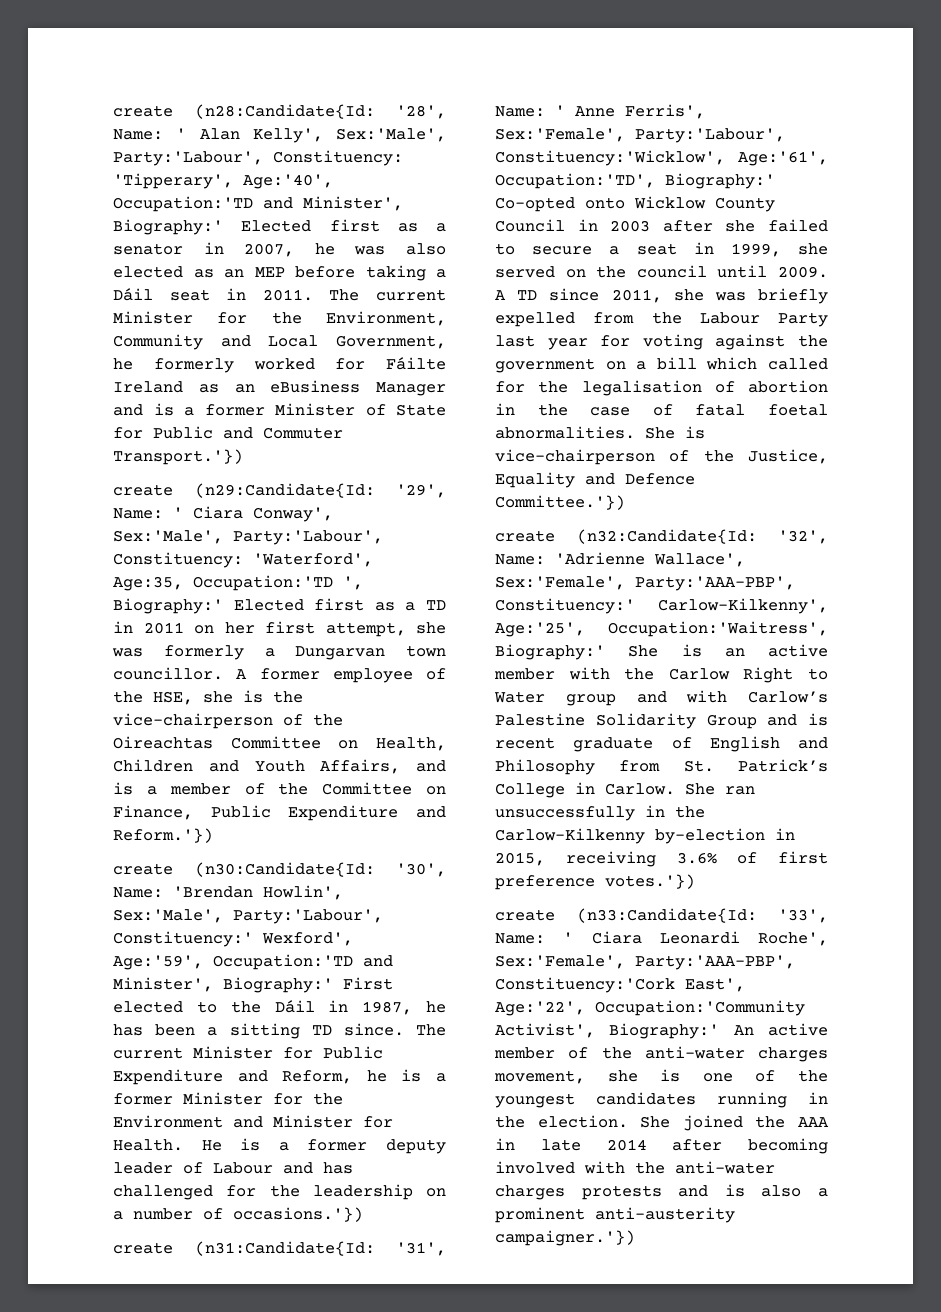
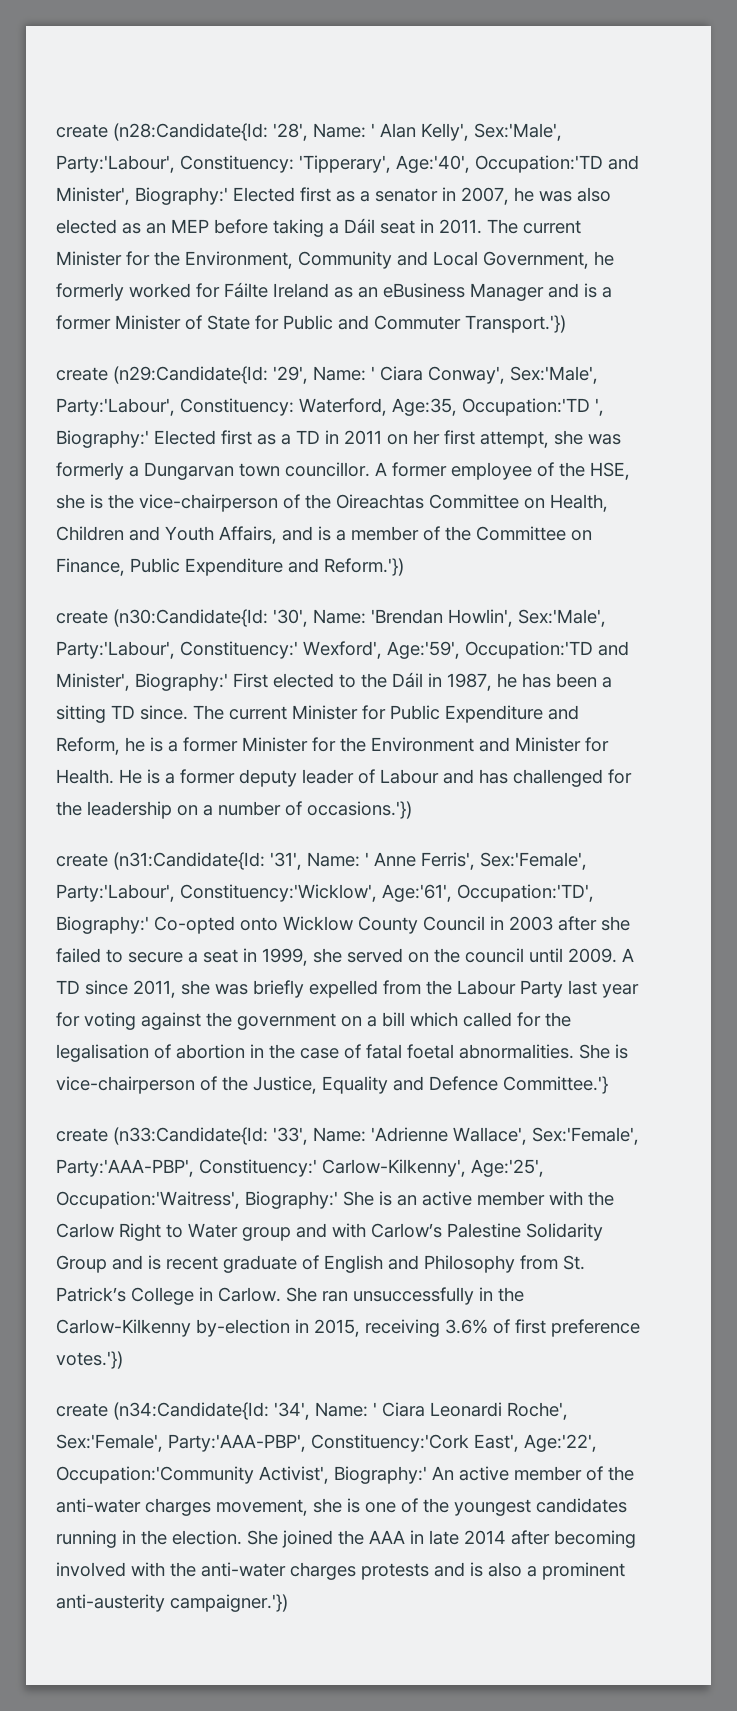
[253,553,373,567] 'Waterford', -> [299,398,387,416] Waterford,
[495,495,625,510] [495,529,828,544] Committee.'}) // create (n32:Candidate{Id: '32', -> [503,1076,608,1094] [56,1127,308,1145] Committee.'} // create (n33:Candidate{Id: '33',
[576,908,828,923] (n33:Candidate{Id: '33', -> [113,1402,310,1420] (n34:Candidate{Id: '34',

